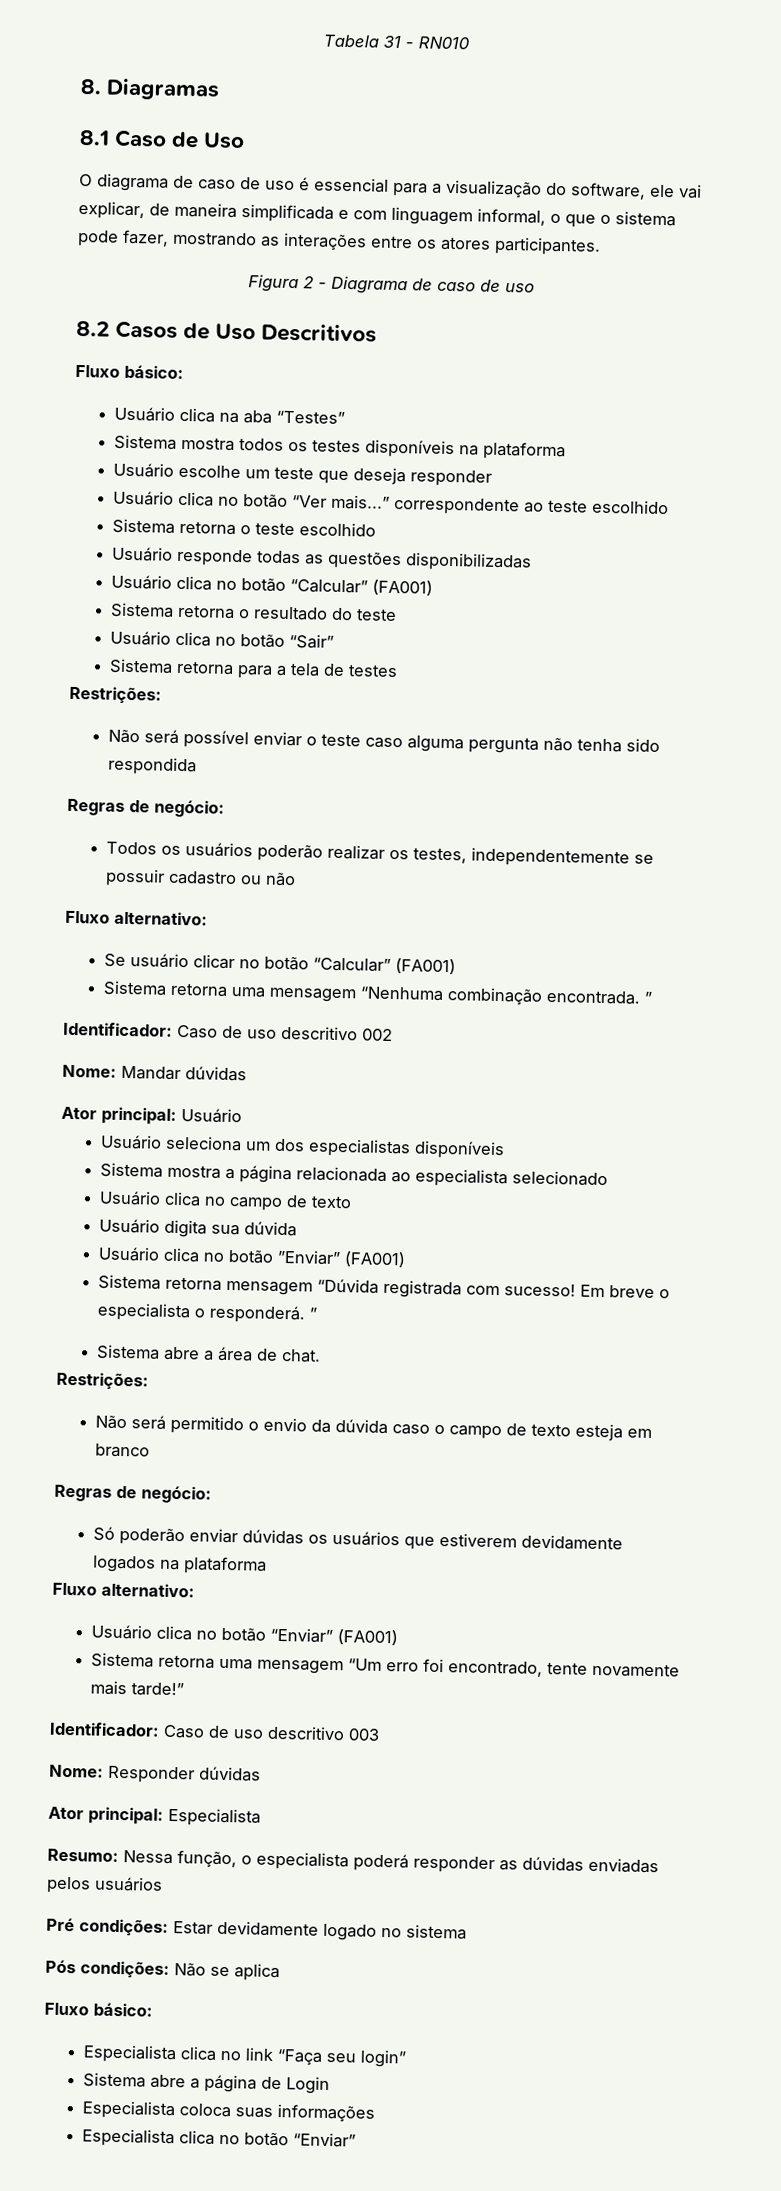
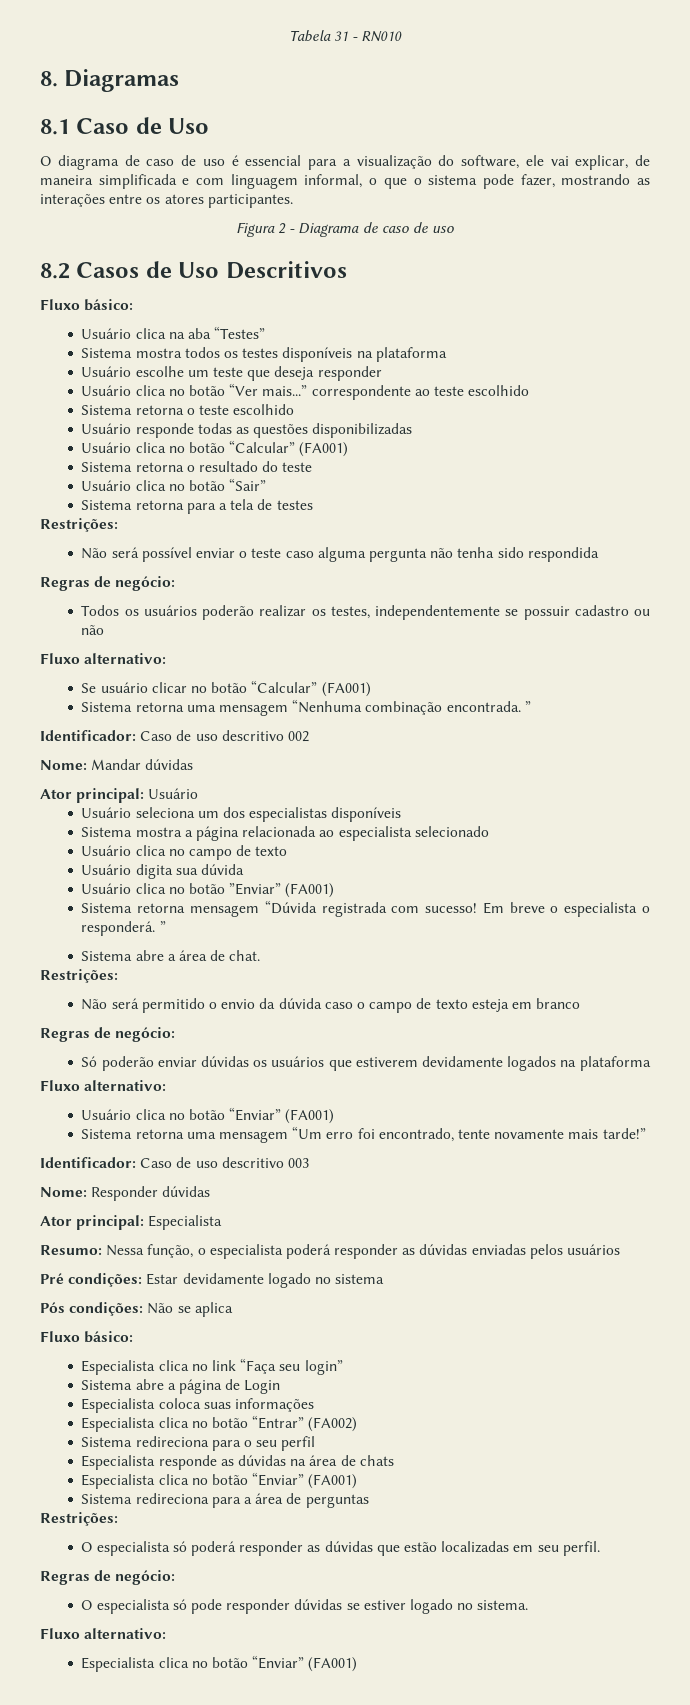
[81,2128,356,2148] // Especialista clica no botão “Enviar” -> [81,1415,358,1432] [81,1436,316,1451] [81,1455,394,1470] [81,1472,358,1489] [81,1493,369,1508] [40,1512,118,1526] [81,1541,600,1556] [40,1570,176,1585] [81,1599,529,1614] [40,1628,167,1639] [81,1655,358,1672] // Especialista clica no botão “Entrar” (FA002) // Sistema redireciona para o seu perfil // Especialista responde as dúvidas na área de chats // Especialista clica no botão “Enviar” (FA001) // Sistema redireciona para a área de perguntas // Restrições: // O especialista só poderá responder as dúvidas que estão localizadas em seu perfil. // Regras de negócio: // O especialista só pode responder dúvidas se estiver logado no sistema. // Fluxo alternativo: // Especialista clica no botão “Enviar” (FA001)

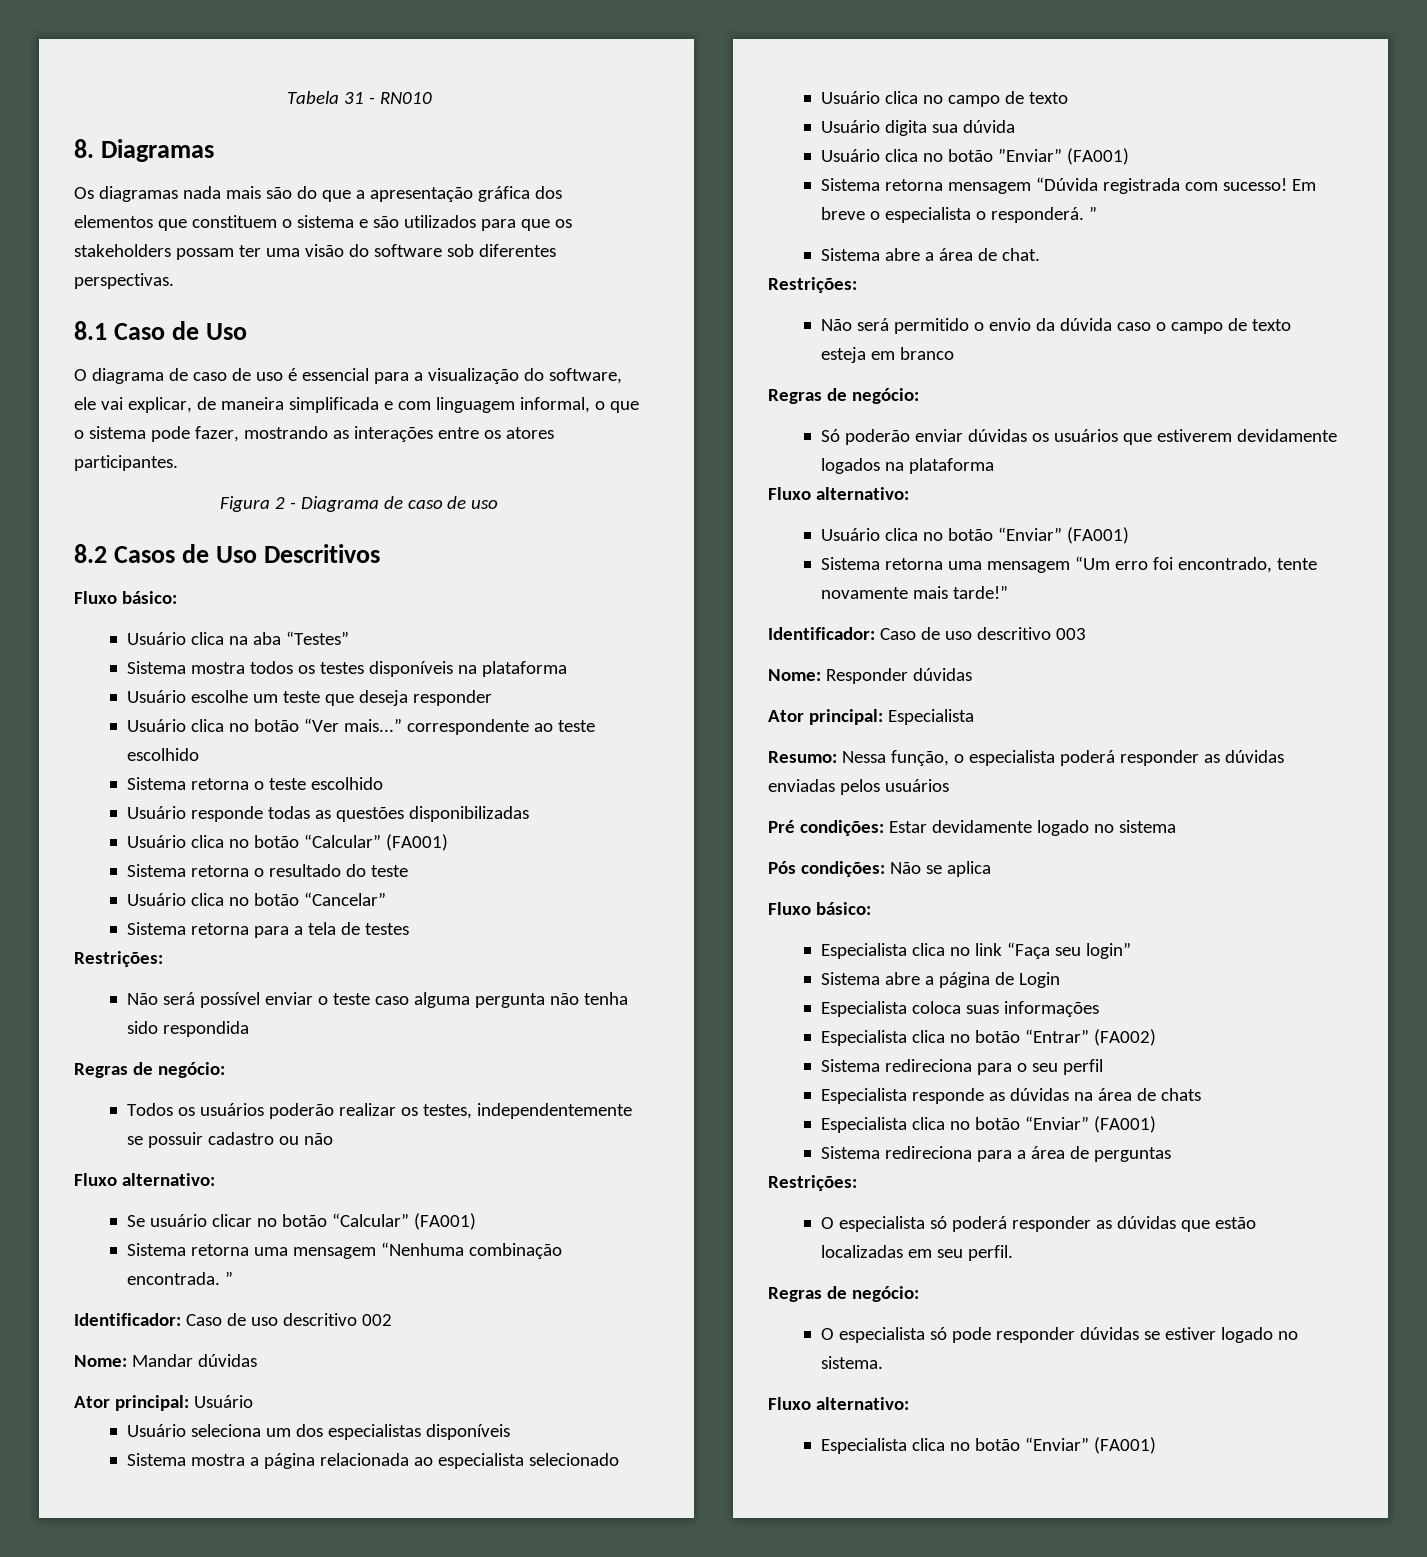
(180, 80) none -> [74,186,562,202] [74,215,572,231] [74,244,556,260] [74,273,174,289] // Os diagramas nada mais são do que a apresentação gráfica dos elementos que constituem o sistema e são utilizados para que os stakeholders possam ter uma visão do software sob diferentes perspectivas.
[229,478,267,491] “Sair” -> [303,892,386,906] “Cancelar”

